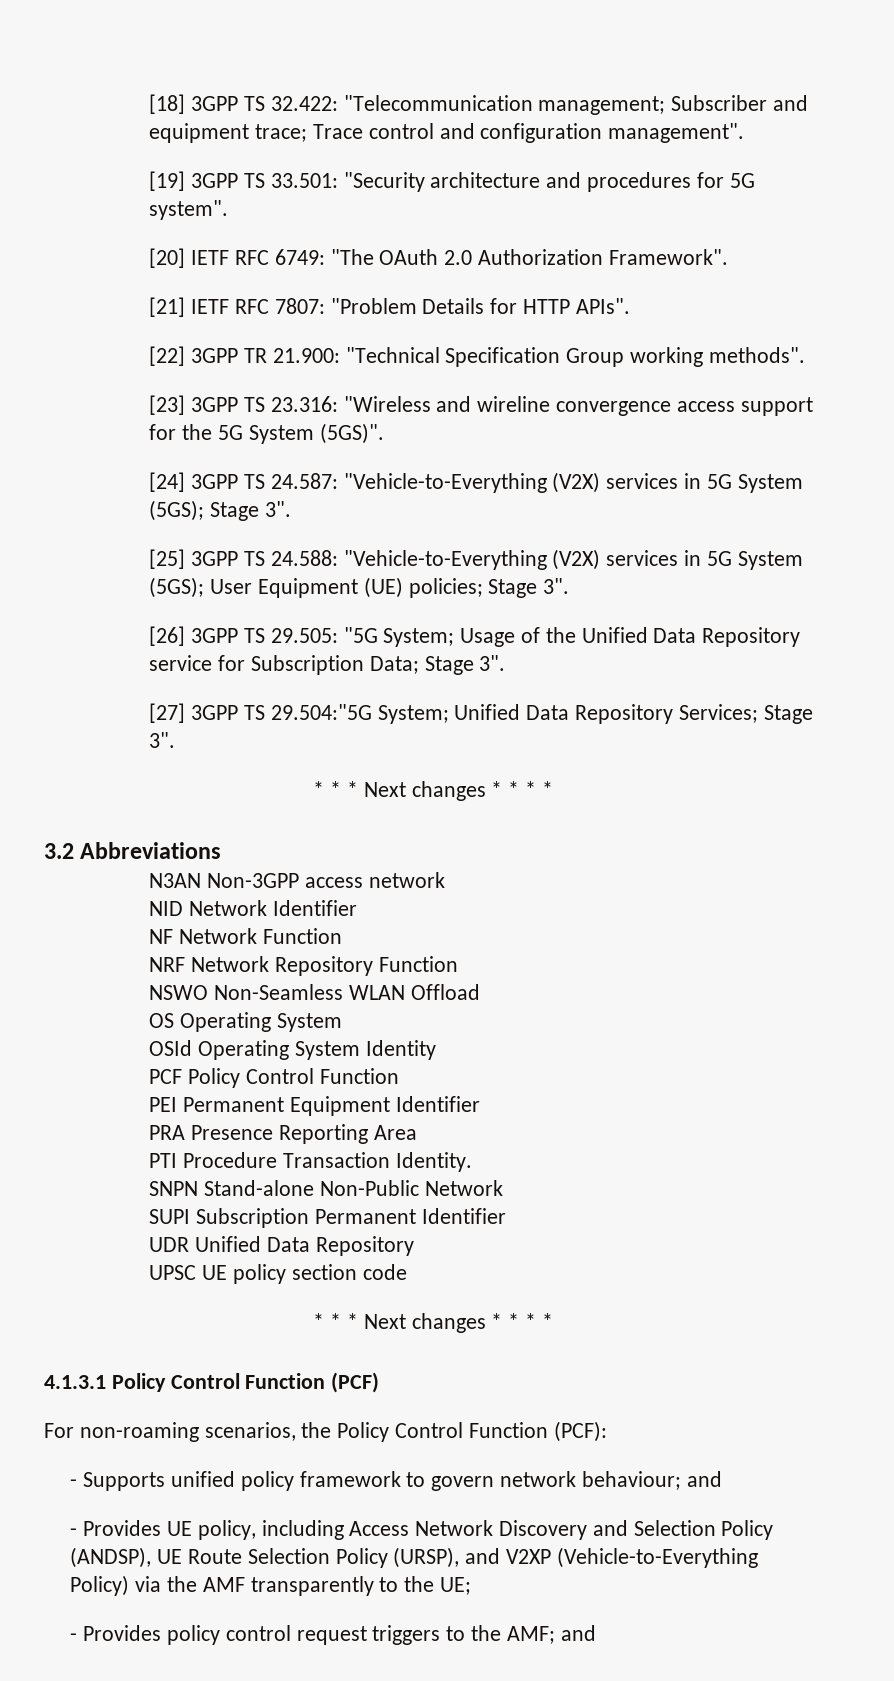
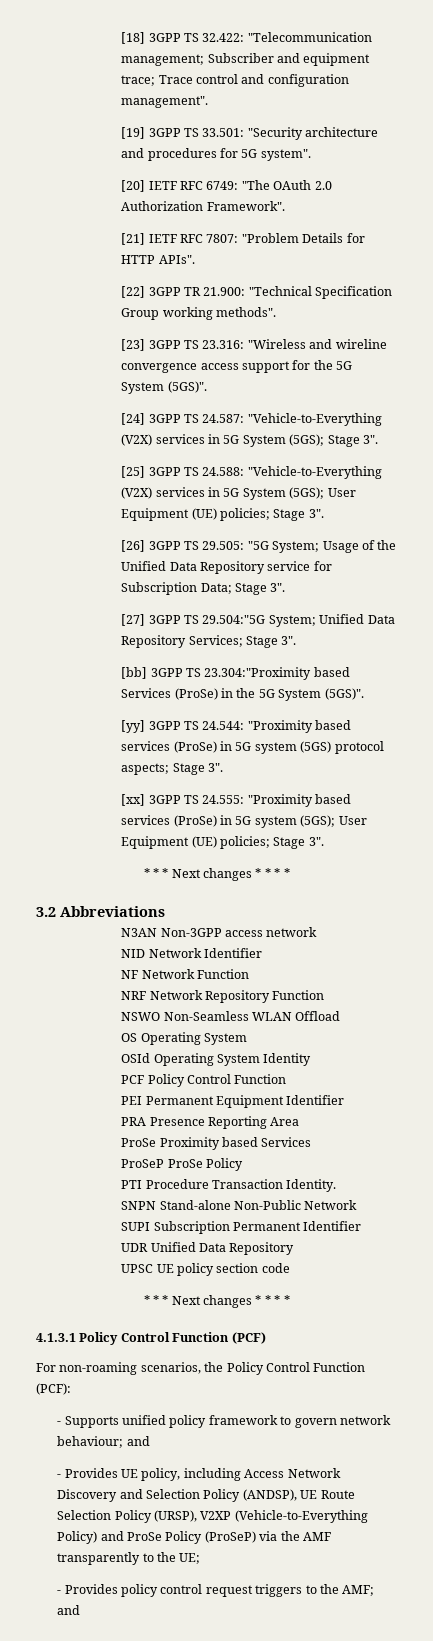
(176, 740) none -> [121,667,350,680] [121,688,364,701] [121,720,352,733] [121,741,384,754] [121,763,224,775] [121,794,352,807] [121,815,367,828] [121,836,324,849] // [bb] 3GPP TS 23.304:"Proximity based Services (ProSe) in the 5G System (5GS)". // [yy] 3GPP TS 24.544: "Proximity based services (ProSe) in 5G system (5GS) protocol aspects; Stage 3". // [xx] 3GPP TS 24.555: "Proximity based services (ProSe) in 5G system (5GS); User Equipment (UE) policies; Stage 3".
(417, 1132) none -> [121,1137,312,1150] [121,1158,244,1171] // ProSe Proximity based Services // ProSeP ProSe Policy
[465,1548,501,1564] and -> (198, 1516) none
(130, 1585) none -> [100,1531,256,1544] and ProSe Policy (ProSeP)

